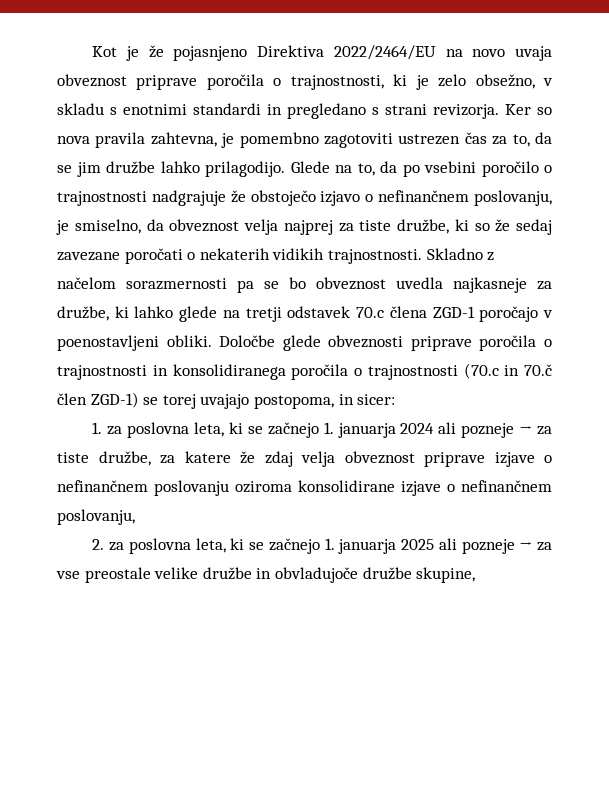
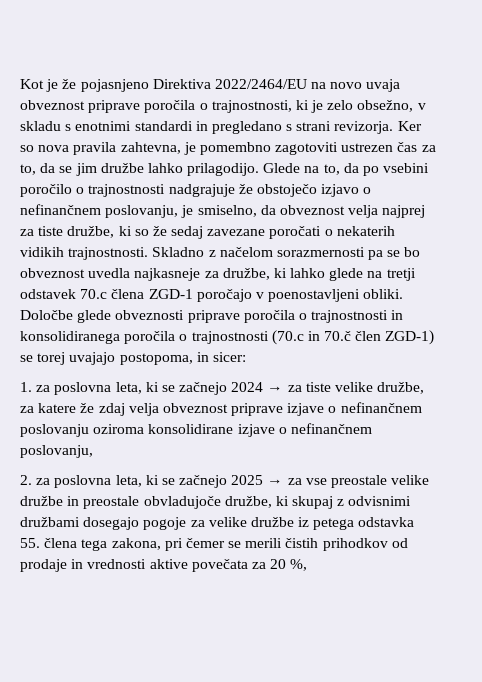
[323,422,515,438] 1. januarja 2024 ali pozneje -> [231,382,264,392] 2024
(89, 457) none -> [335,382,374,392] velike
[324,538,515,554] 1. januarja 2025 ali pozneje -> [231,475,264,485] 2025
[274,567,476,583] obvladujoče družbe skupine, -> [83,496,412,509] [20,517,415,530] [20,538,408,551] [20,559,308,572] preostale obvladujoče družbe, ki skupaj z odvisnimi družbami dosegajo pogoje za velike družbe iz petega odstavka 55. člena tega zakona, pri čemer se merili čistih prihodkov od prodaje in vrednosti aktive povečata za 20 %,

